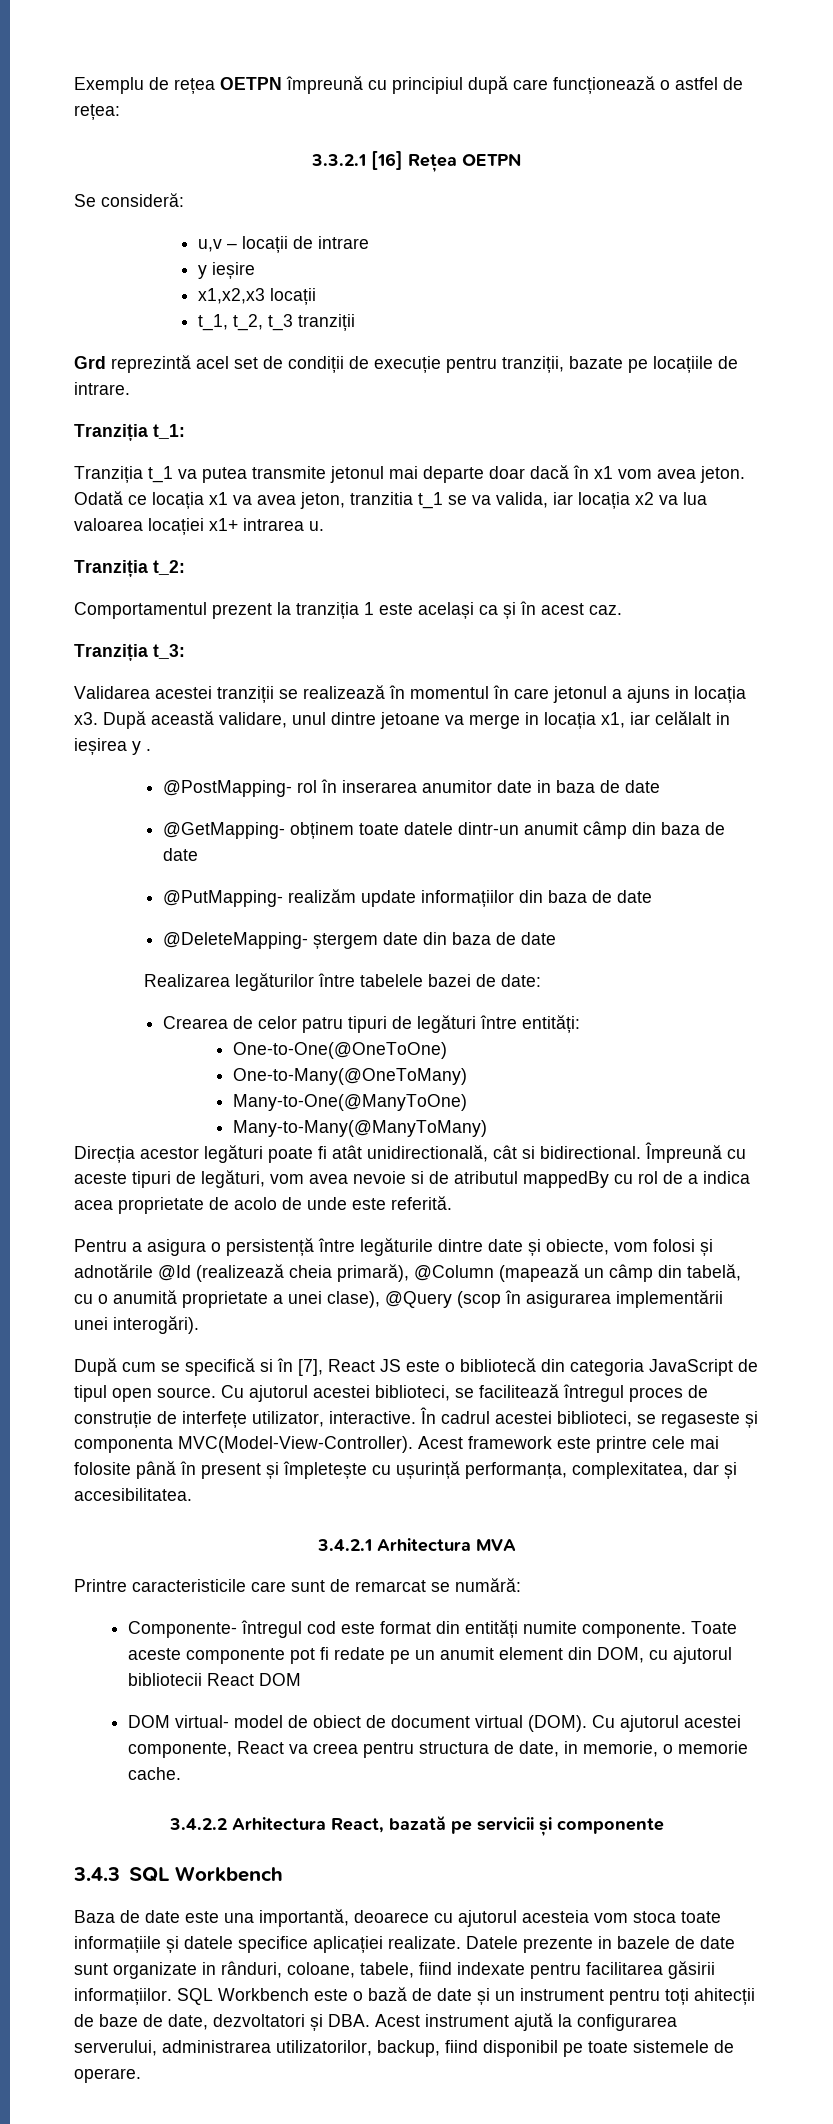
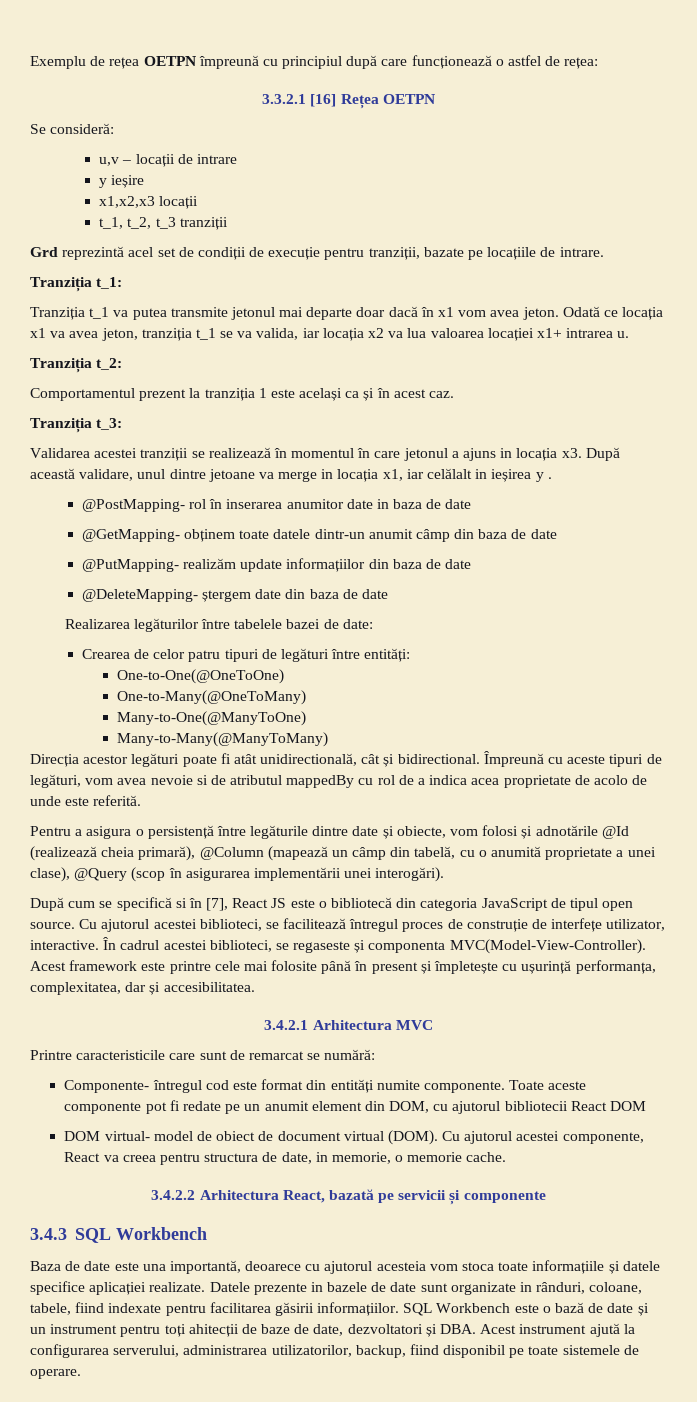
[350,492,413,505] tranzitia -> [141,328,192,341] tranziția
[522,1146,535,1159] si -> [383,754,395,767] și
[475,1539,516,1551] MVA -> [395,1020,433,1030] MVC

